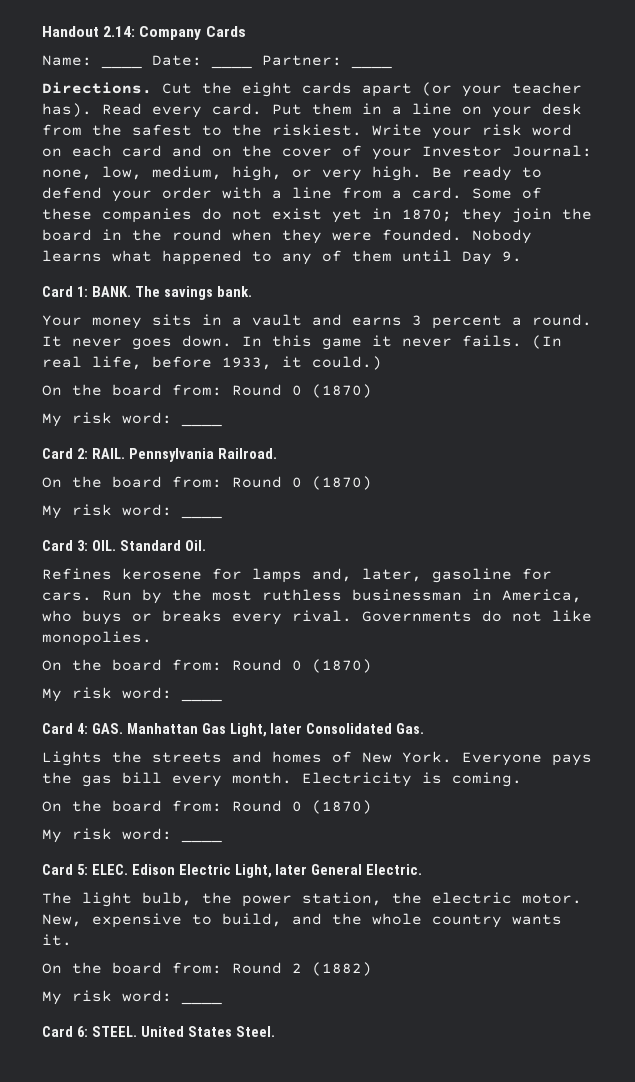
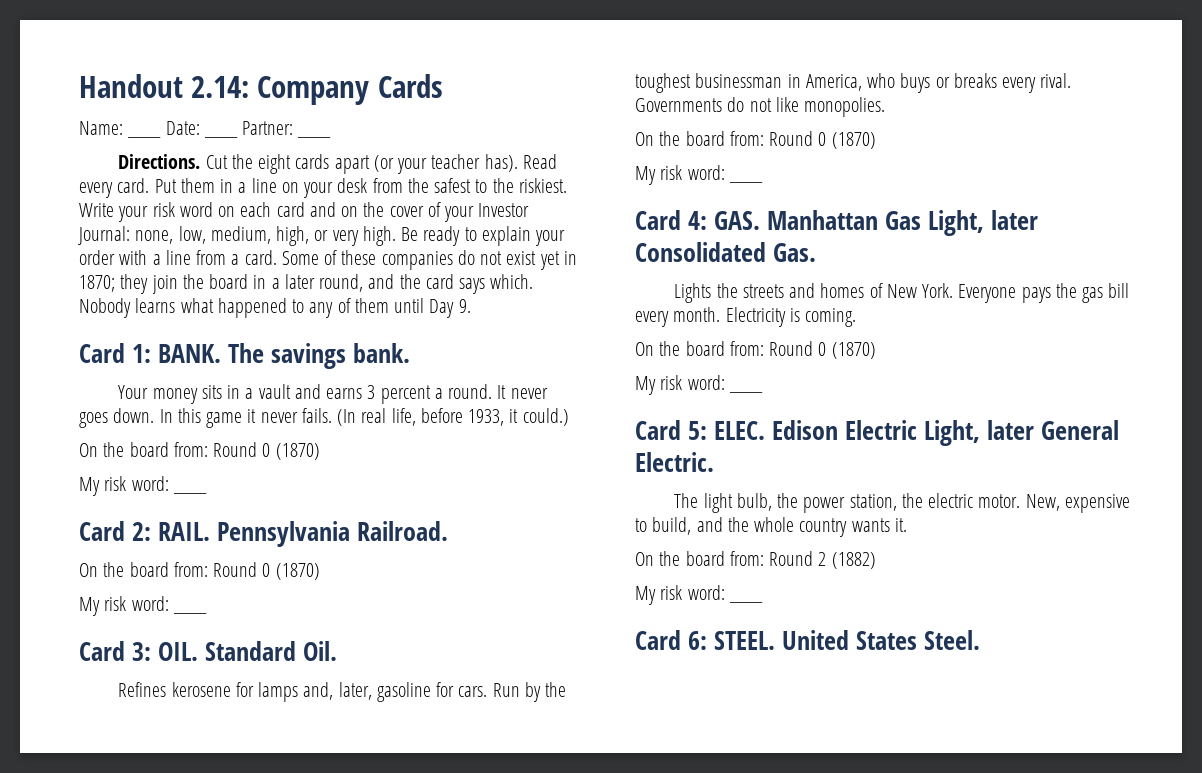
[42,187,102,199] defend -> [481,226,531,246] explain
[132,229,462,244] the round when they were founded. -> [271,274,534,294] a later round, and the card says which.
[212,589,342,601] most ruthless -> [635,73,691,93] toughest

